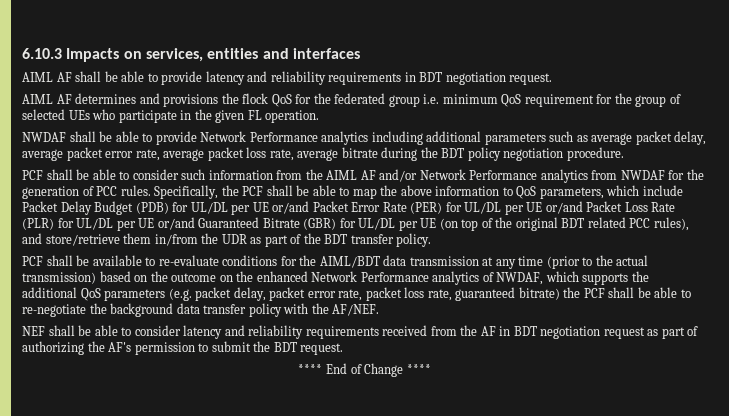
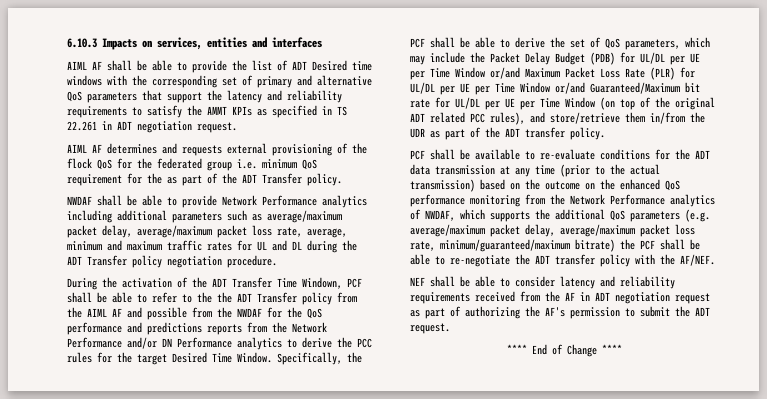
[205,71,443,85] latency and reliability requirements in BDT -> [232,60,372,71] [67,75,372,88] [67,90,342,103] [67,105,347,118] [67,121,132,131] the list of ADT Desired time windows with the corresponding set of primary and alternative QoS parameters that support the latency and reliability requirements to satisfy the AMMT KPIs as specified in TS 22.261 in ADT
[163,94,219,107] provisions -> [182,143,348,156] requests external provisioning of
[635,94,681,107] [22,109,320,123] group of selected UEs who participate in the given FL operation. -> [167,173,342,186] as part of the ADT Transfer policy.
[591,131,707,145] [22,147,624,161] [22,169,704,183] [22,185,151,199] average packet delay, average packet error rate, average packet loss rate, average bitrate during the BDT policy negotiation procedure. // PCF shall be able to consider such information from the AIML AF and/or Network Performance analytics from NWDAF for the generation of PCC rules. -> [267,210,342,223] [67,225,347,238] [67,240,357,253] [67,255,277,268] [67,277,362,290] [67,292,357,305] [67,307,322,320] [67,322,327,335] [67,337,372,350] [67,352,272,365] average/maximum packet delay, average/maximum packet loss rate, average, minimum and maximum traffic rates for UL and DL during the ADT Transfer policy negotiation procedure. // During the activation of the ADT Transfer Time Windown, PCF shall be able to refer to the the ADT Transfer policy from the AIML AF and possible from the NWDAF for the QoS performance and predictions reports from the Network Performance and/or DN Performance analytics to derive the PCC rules for the target Desired Time Window.
[352,185,683,199] map the above information to QoS parameters, which include -> [515,37,710,50] [410,52,485,65] derive the set of QoS parameters, which may include the
[272,201,583,215] or/and Packet Error Rate (PER) for UL/DL per UE or/and -> [410,67,560,80] per Time Window or/and Maximum
[157,217,437,231] or/and Guaranteed Bitrate (GBR) for UL/DL per UE -> [475,82,700,95] [410,97,595,110] per Time Window or/and Guaranteed/Maximum bit rate for UL/DL per UE per Time Window
[561,218,585,228] BDT -> [410,113,425,122] ADT
[324,234,348,244] BDT -> [505,128,520,137] ADT
[319,256,380,268] AIML/BDT -> [695,150,710,159] ADT
(308, 276) none -> [665,180,680,191] [410,194,565,207] QoS performance monitoring from the
[195,287,516,301] packet delay, packet error rate, packet loss rate, guaranteed -> [410,224,695,237] [410,239,570,252] average/maximum packet delay, average/maximum packet loss rate, minimum/guaranteed/maximum
[110,303,200,317] background data -> [535,255,550,264] ADT
[513,326,537,336] BDT -> [595,292,610,301] ADT
[273,342,297,352] BDT -> [695,307,710,316] ADT

